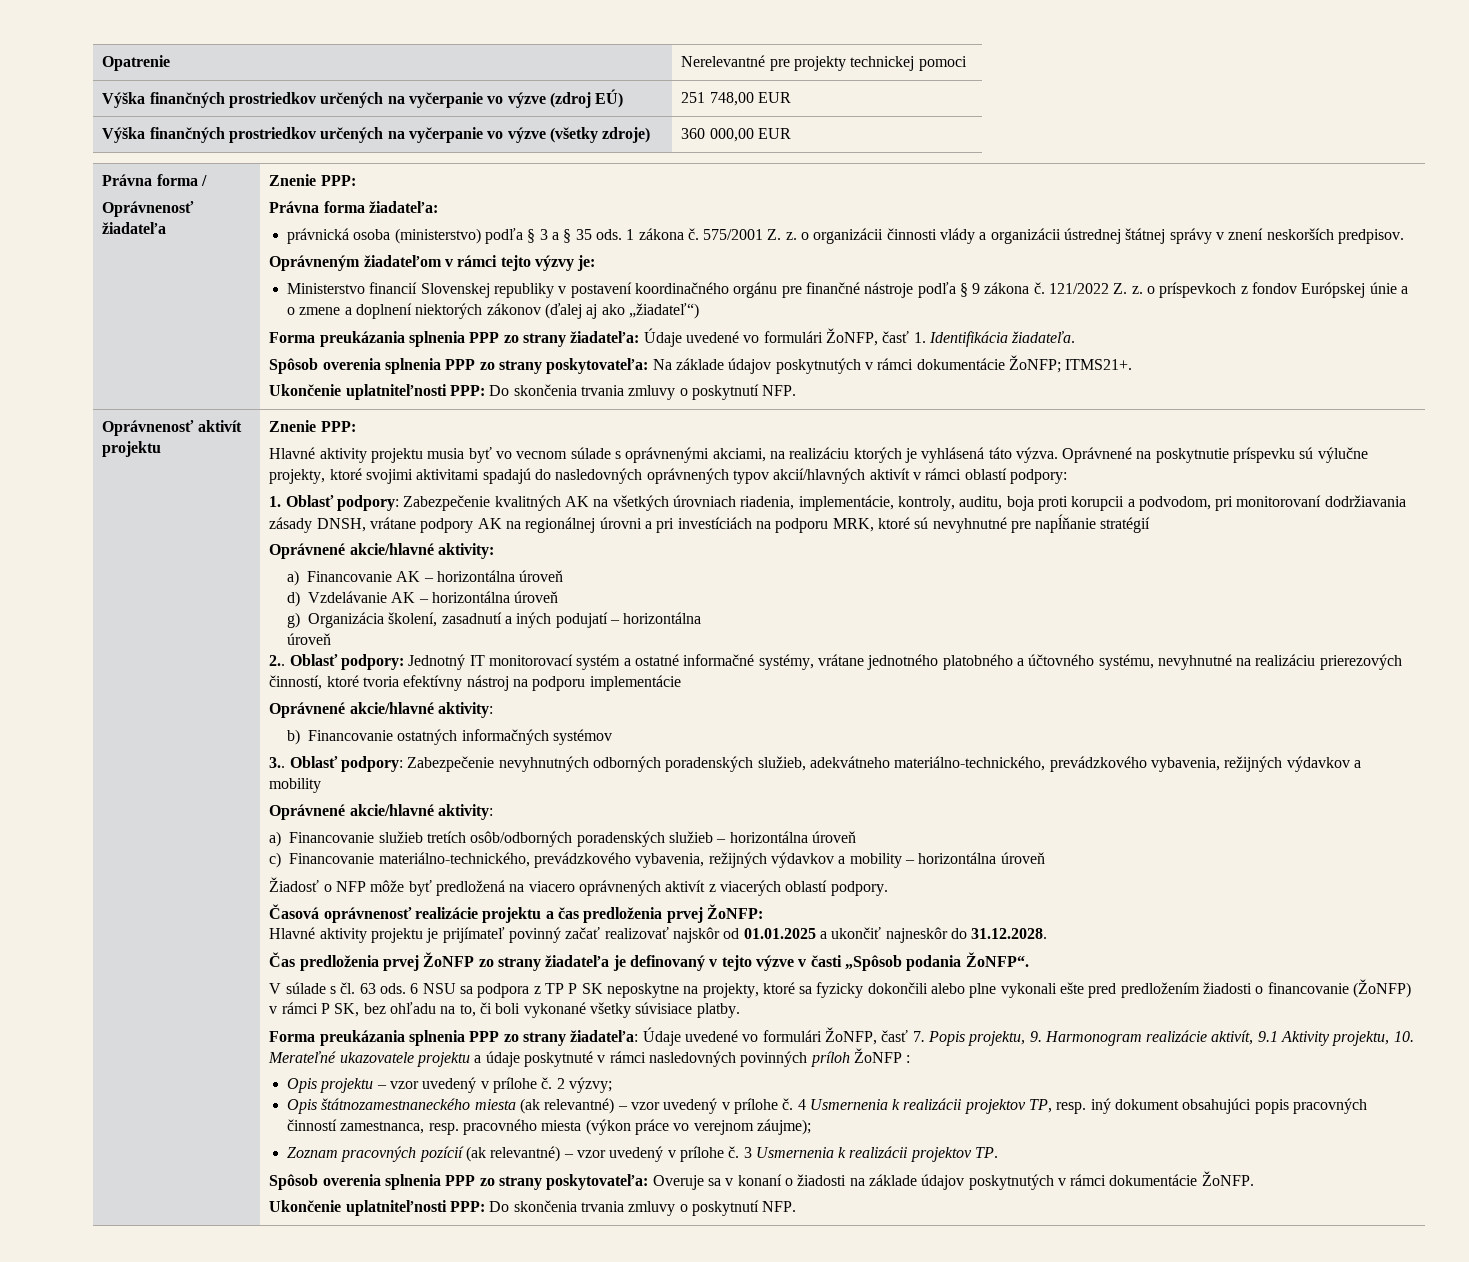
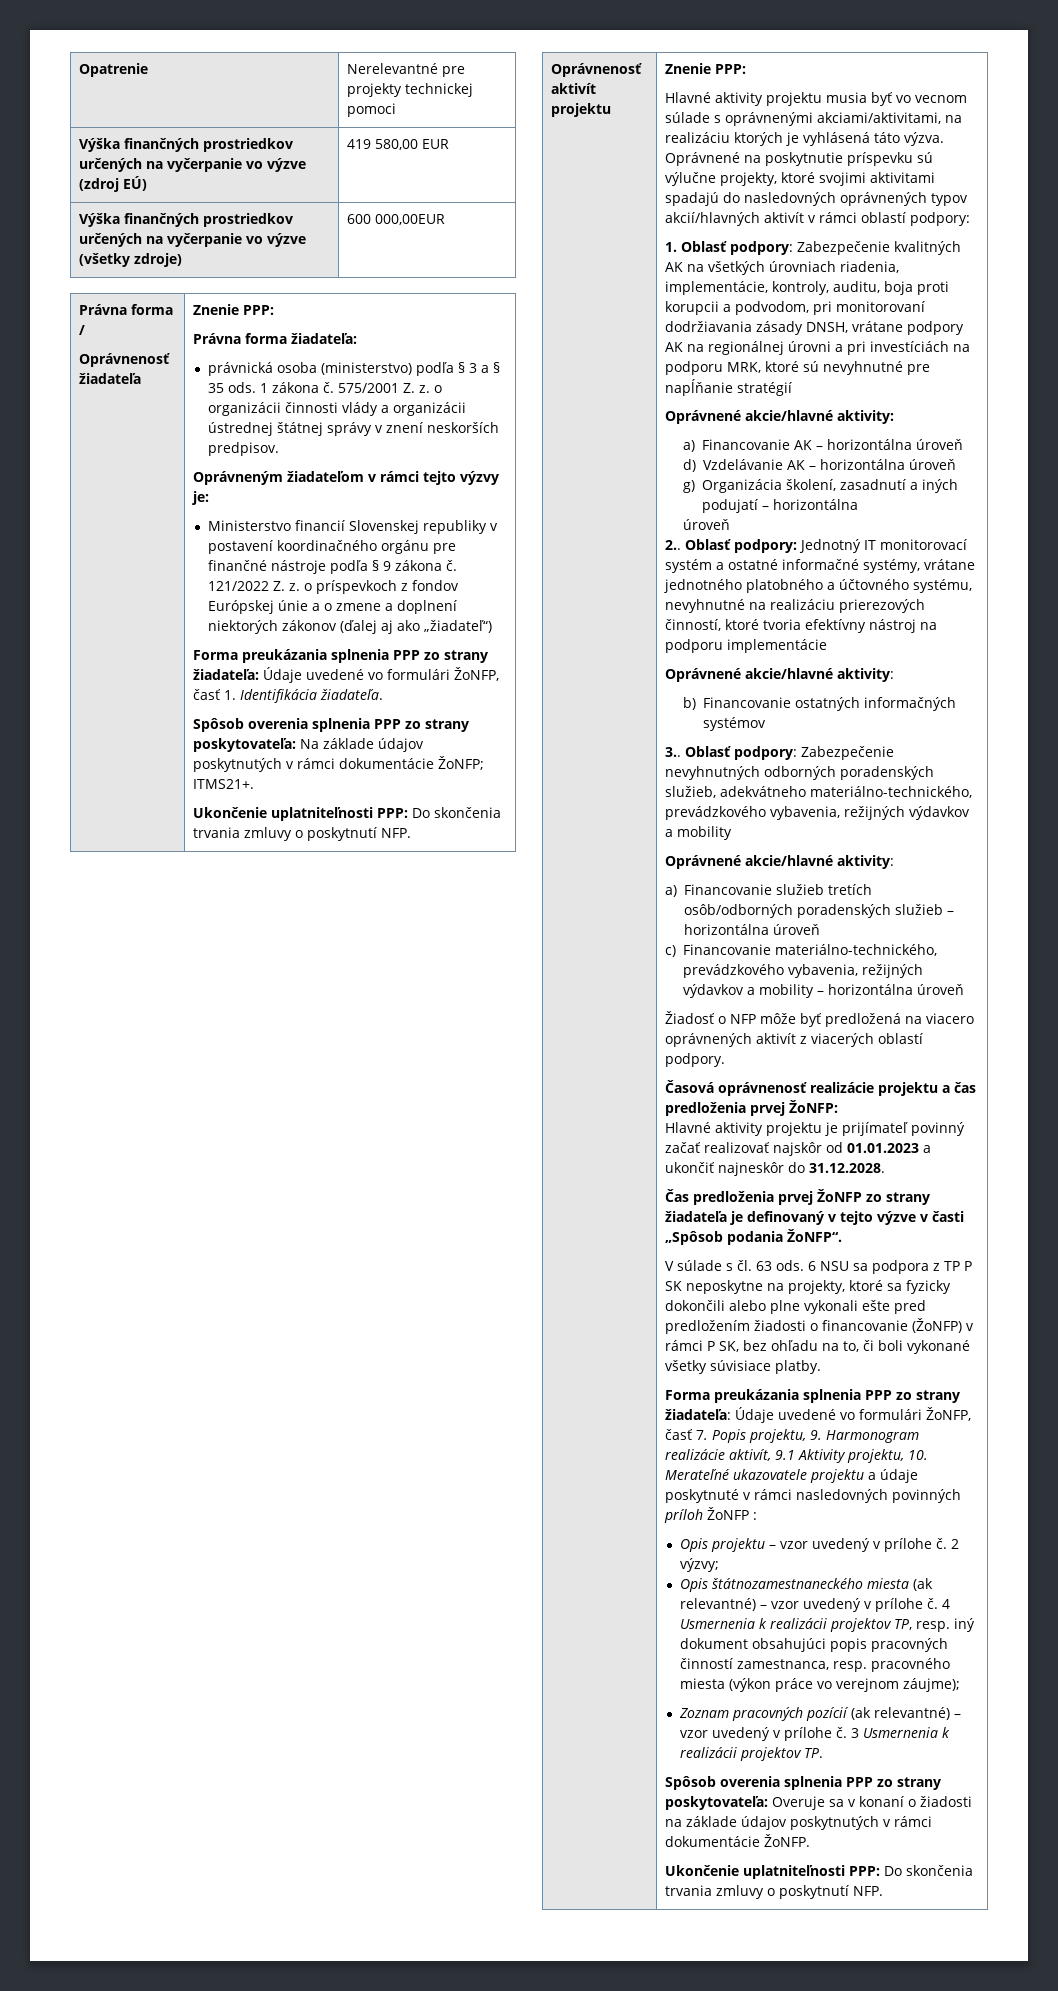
[681,92,754,106] 251 748,00 -> [346,139,418,150] 419 580,00
[681,128,792,142] 360 000,00 EUR -> [346,214,445,225] 600 000,00EUR
[712,448,766,462] akciami, -> [816,112,941,124] akciami/aktivitami,
[743,928,816,939] 01.01.2025 -> [846,1143,919,1153] 01.01.2023

